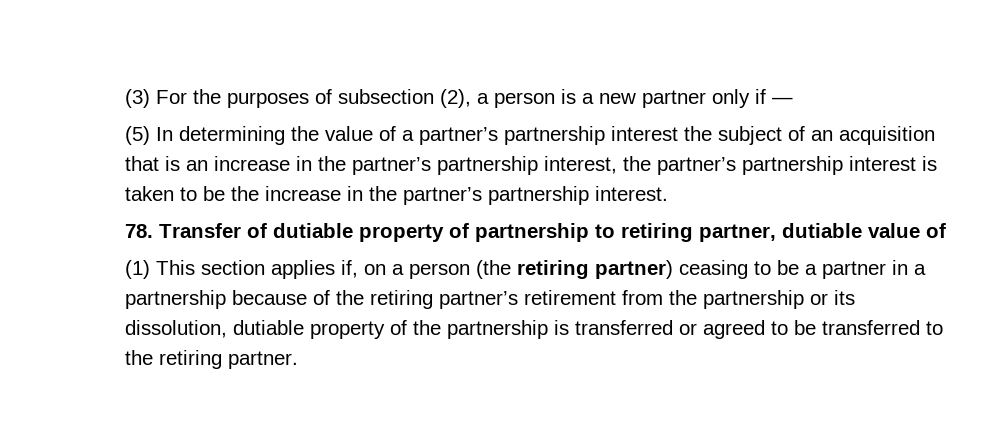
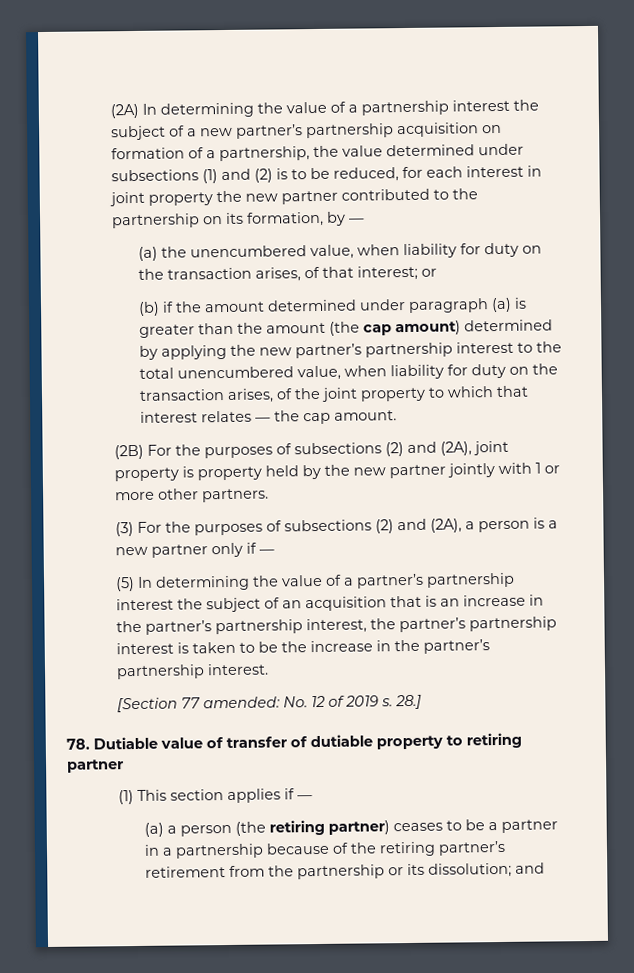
(125, 98) none -> [110,99,540,119] [111,122,503,141] [111,143,525,162] [111,165,543,184] [109,188,479,207] [111,211,366,229] [138,242,543,261] [138,265,438,282] [138,297,528,316] [139,319,554,338] [139,341,563,360] [139,363,559,381] [139,385,530,403] [140,410,398,425] [114,440,510,460] [114,462,561,482] [115,488,270,503] (2A) In determining the value of a partnership interest the subject of a new partner’s partnership acquisition on formation of a partnership, the value determined under subsections (1) and (2) is to be reduced, for each interest in joint property the new partner contributed to the partnership on its formation, by — // (a) the unencumbered value, when liability for duty on the transaction arises, of that interest; or // (b) if the amount determined under paragraph (a) is greater than the amount (the cap amount) determined by applying the new partner’s partnership interest to the total unencumbered value, when liability for duty on the transaction arises, of the joint property to which that interest relates — the cap amount. // (2B) For the purposes of subsections (2) and (2A), joint property is property held by the new partner jointly with 1 or more other partners. //
[338,89,472,108] subsection (2), -> [284,518,463,534] subsections (2) and (2A),
[125,223,947,242] 78. Transfer of dutiable property of partnership to retiring partner, dutiable value of -> [117,694,423,713] [66,732,522,750] [66,759,124,773] [Section 77 amended: No. 12 of 2019 s. 28.] // 78. Dutiable value of transfer of dutiable property to retiring partner
[341,260,387,278] if, on -> [284,788,314,800] [144,822,165,837] if — // (a)
[679,260,749,279] ceasing -> [393,822,444,832] ceases
[125,320,944,339] [125,350,299,369] dissolution, dutiable property of the partnership is transferred or agreed to be transferred to the retiring partner. -> [428,862,546,878] dissolution; and

